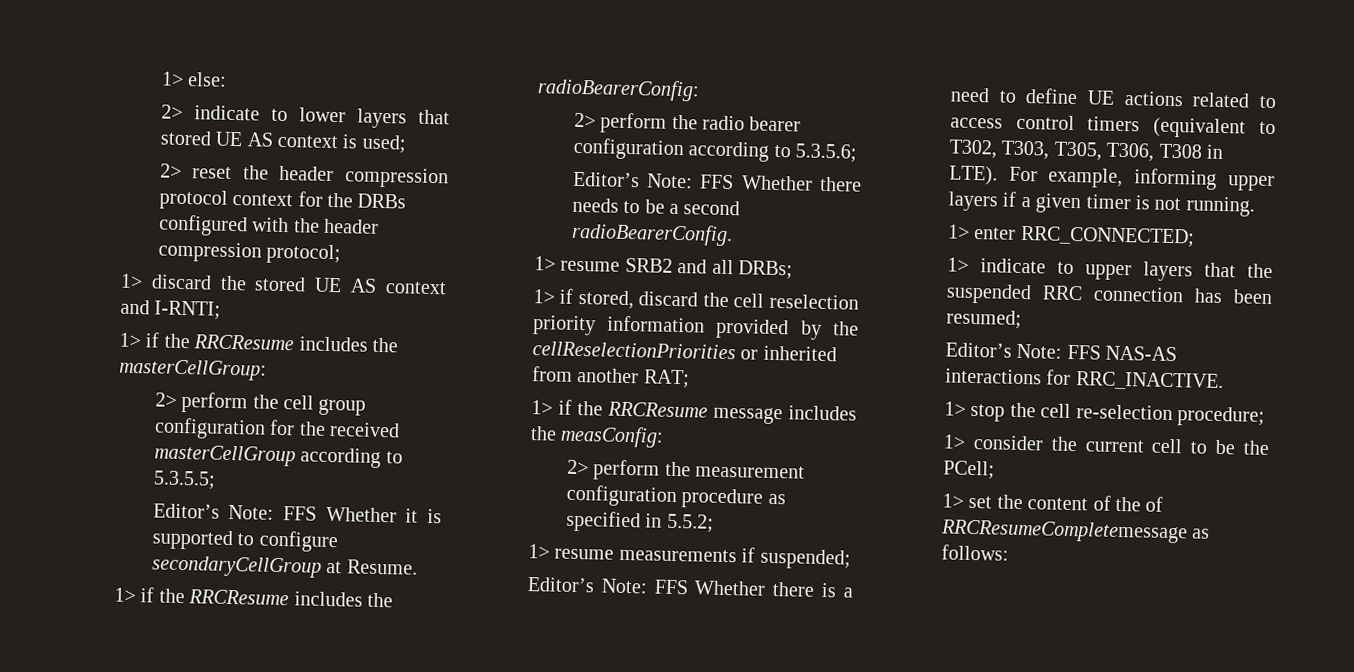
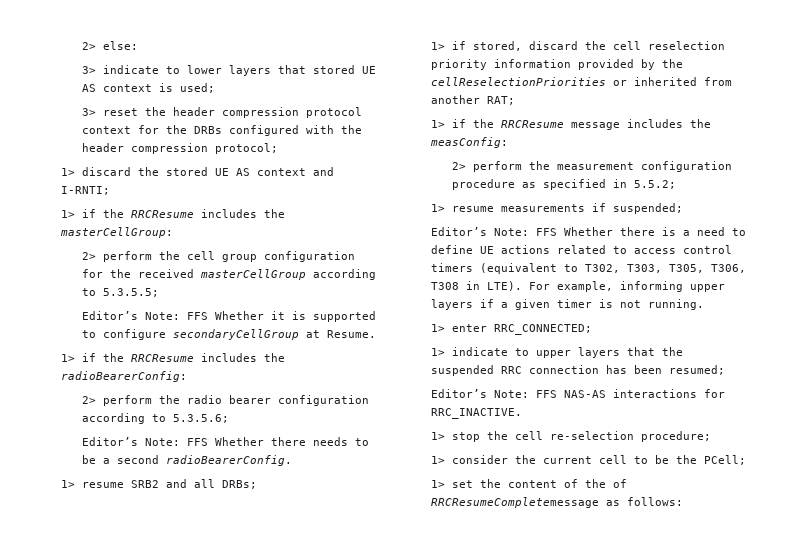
[160,71,184,86] 1> -> [81,42,96,50] 2>
[160,104,183,119] 2> -> [81,66,96,74] 3>
[159,163,182,178] 2> -> [81,108,96,116] 3>

